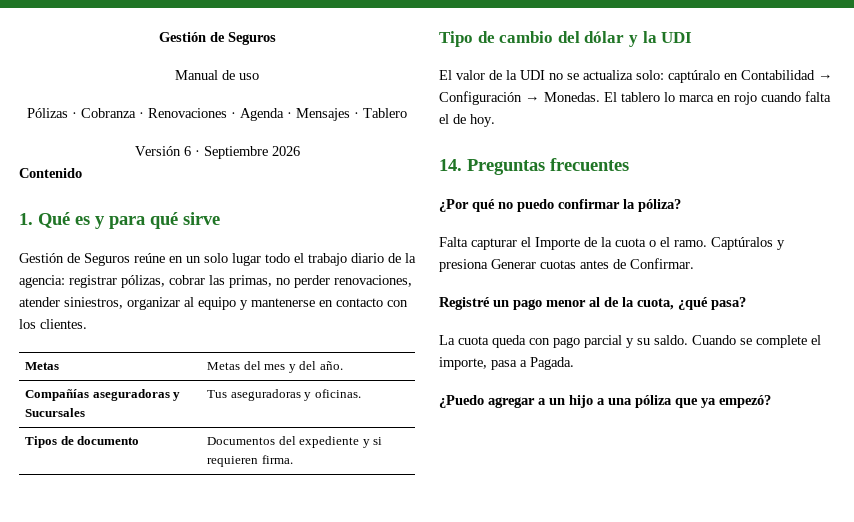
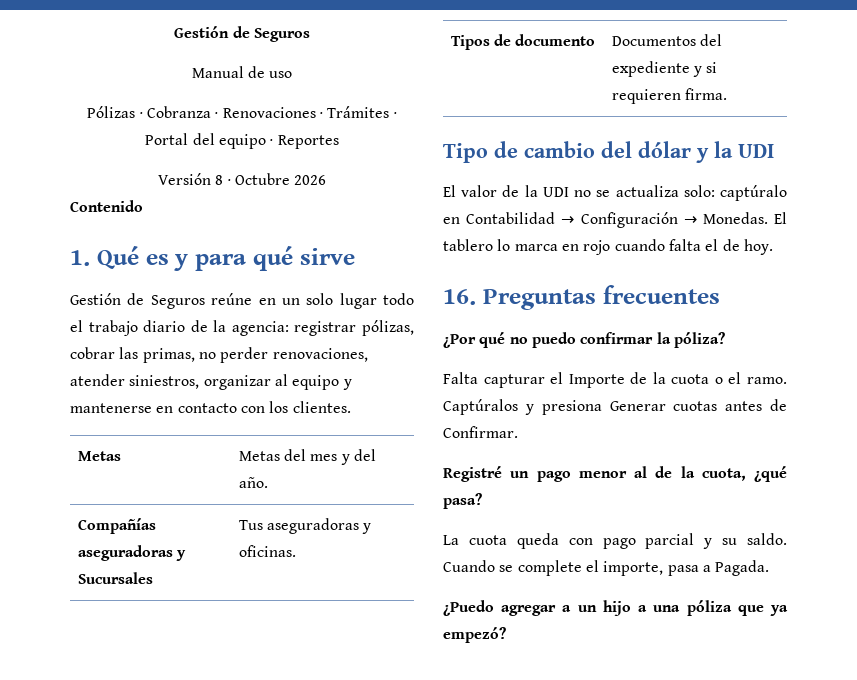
[240,108,407,121] [134,146,268,159] Agenda · Mensajes · Tablero // Versión 6 · Septiembre -> [327,106,397,118] [145,133,339,149] [157,173,290,185] Trámites · Portal del equipo · Reportes // Versión 8 · Octubre
[439,159,462,171] 14. -> [443,289,476,305] 16.

